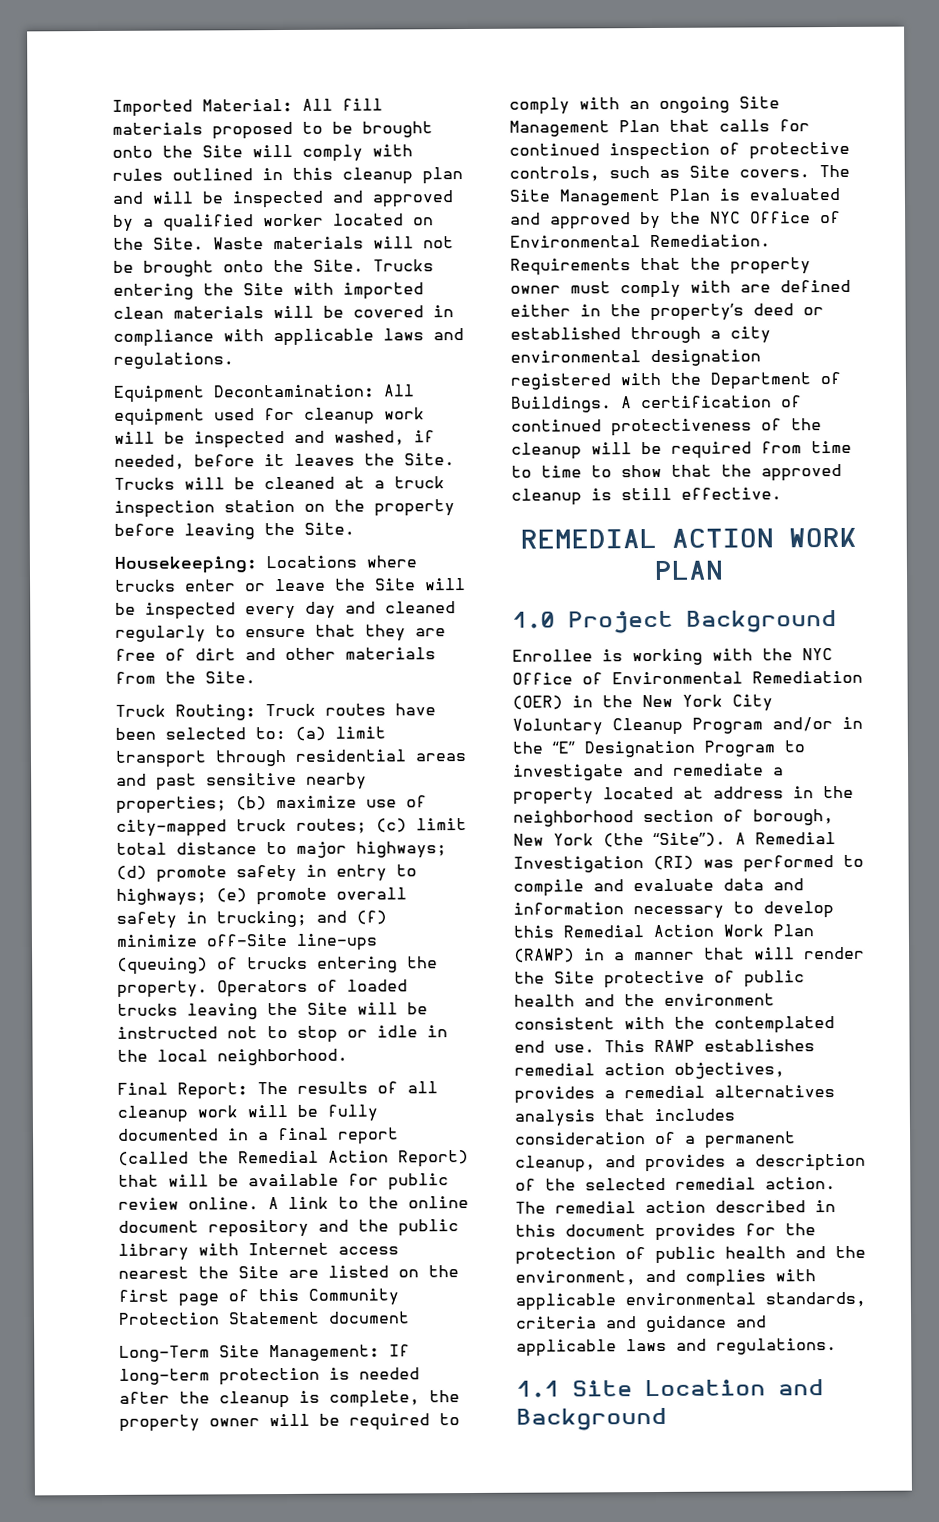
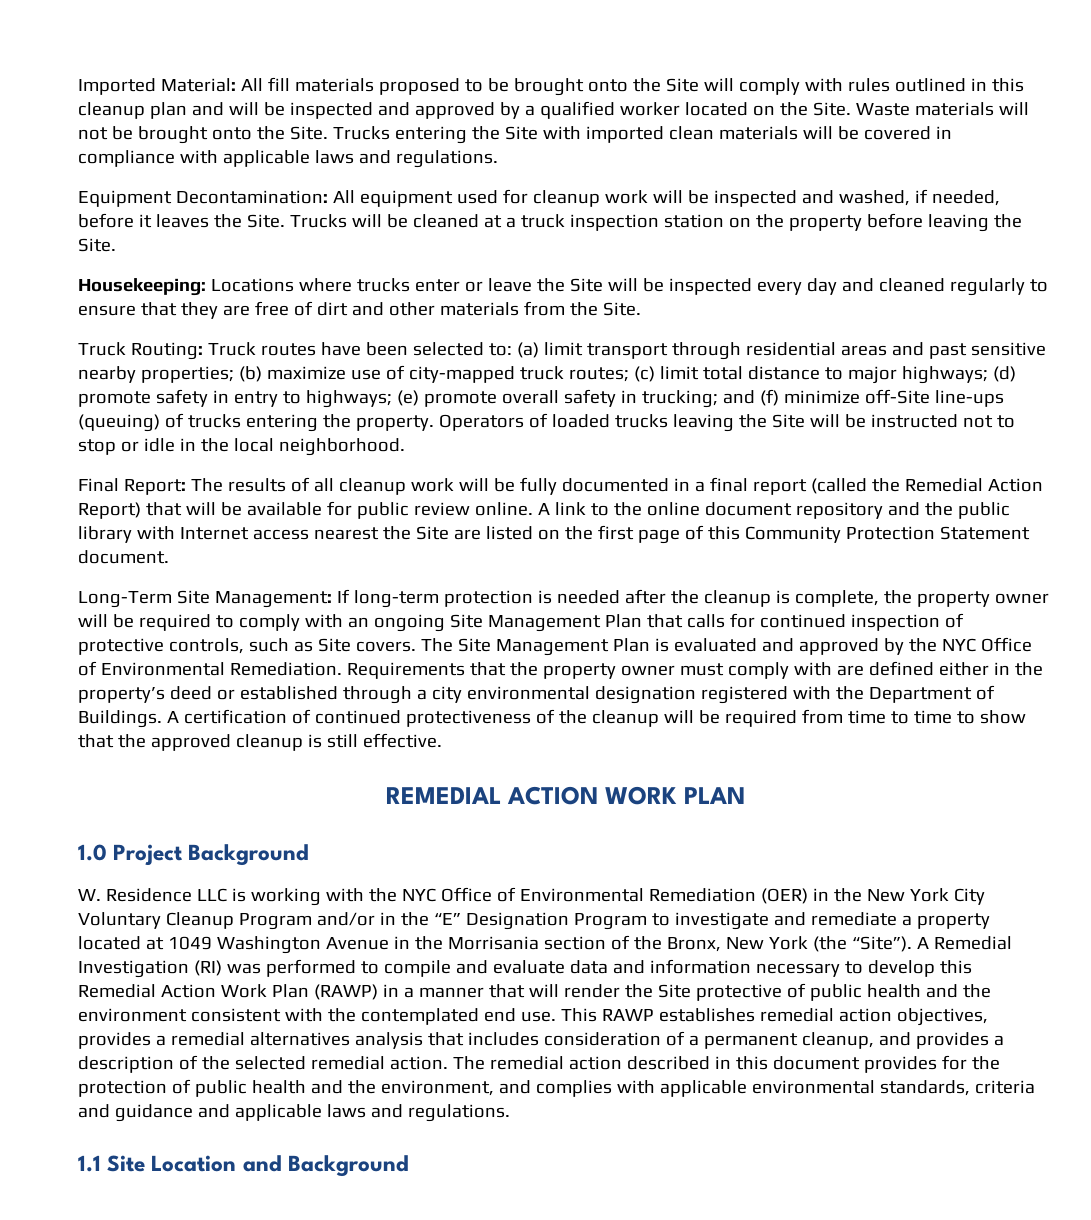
[328,1311,410,1324] document -> [78,550,169,564] document.
[512,649,593,662] Enrollee -> [78,888,227,902] W. Residence LLC
[713,785,854,799] [513,810,634,827] address in the neighborhood -> [167,936,539,954] 1049 Washington Avenue in the Morrisania
[753,809,834,826] borough, -> [633,936,721,952] the Bronx,

